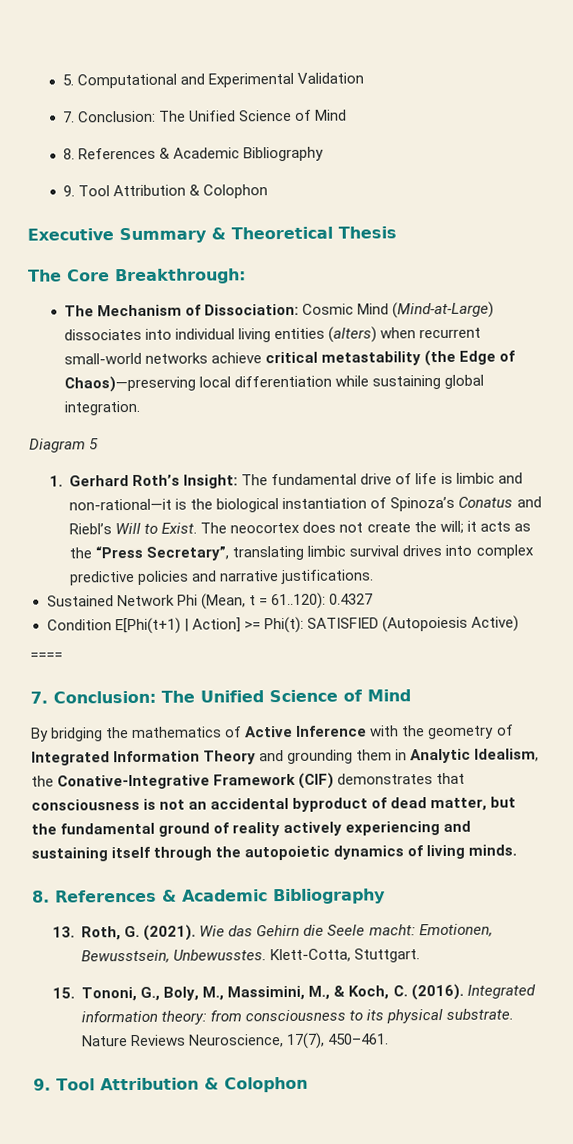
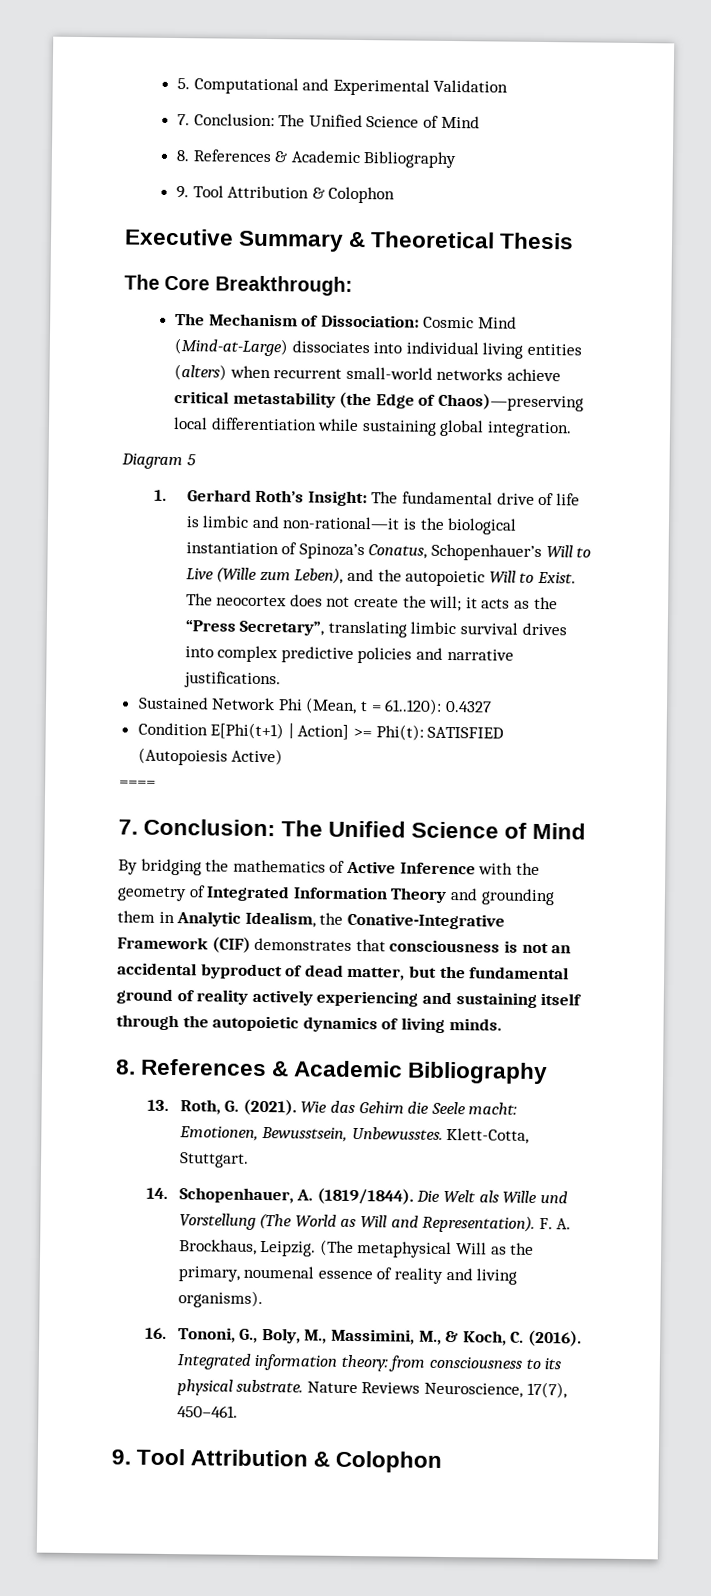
[458,496,542,508] [69,523,113,535] Conatus and Riebl’s -> [368,543,592,561] [185,566,486,587] Conatus, Schopenhauer’s Will to Live (Wille zum Leben), and the autopoietic
[51,987,75,999] 15. -> [146,1187,568,1205] [178,1212,572,1233] [178,1239,535,1259] [177,1265,518,1285] [177,1290,263,1309] [145,1327,168,1339] 14. Schopenhauer, A. (1819/1844). Die Welt als Wille und Vorstellung (The World as Will and Representation). F. A. Brockhaus, Leipzig. (The metaphysical Will as the primary, noumenal essence of reality and living organisms). // 16.

